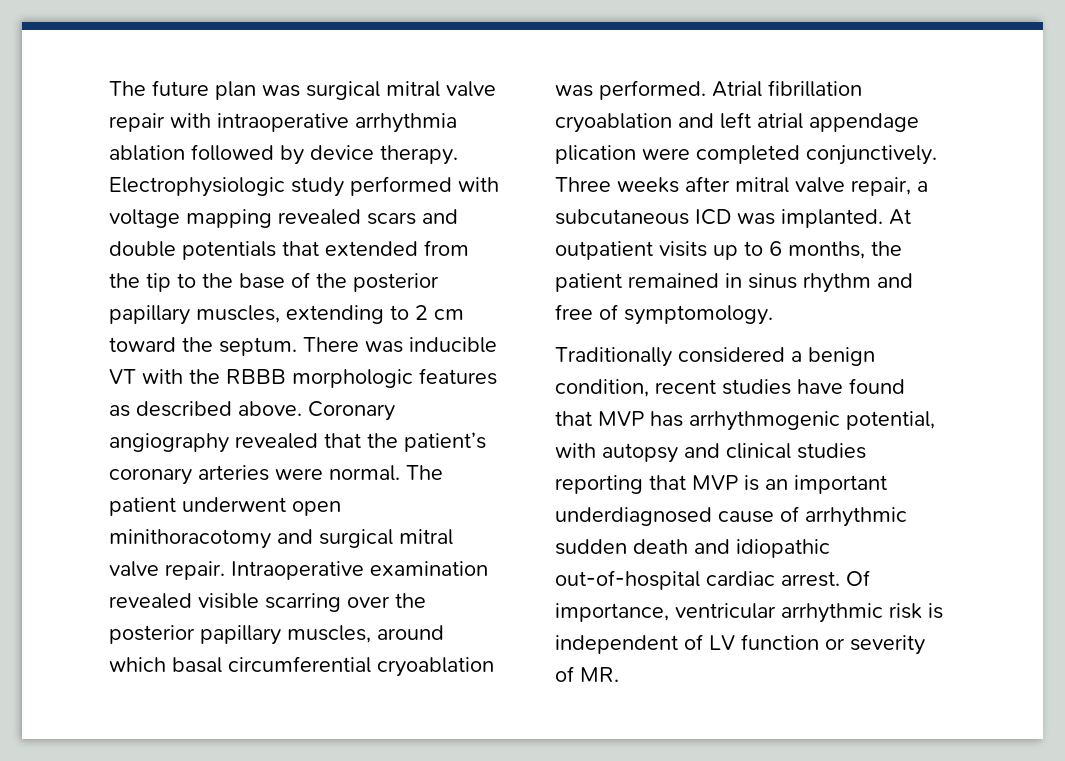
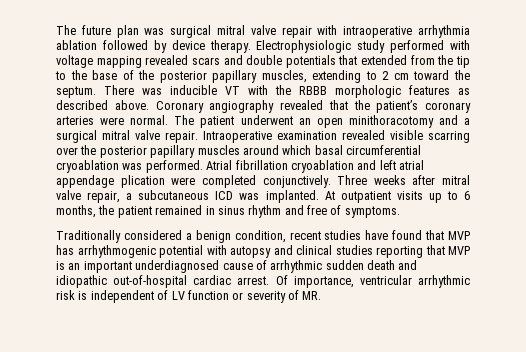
(286, 504) none -> [298,118,311,125] an
(313, 536) none -> [464,118,471,125] a
[287,625,371,643] muscles, -> [197,145,240,155] muscles
[624,305,773,325] symptomology. -> [344,206,400,218] symptoms.
[846,411,935,430] potential, -> [159,245,203,258] potential

